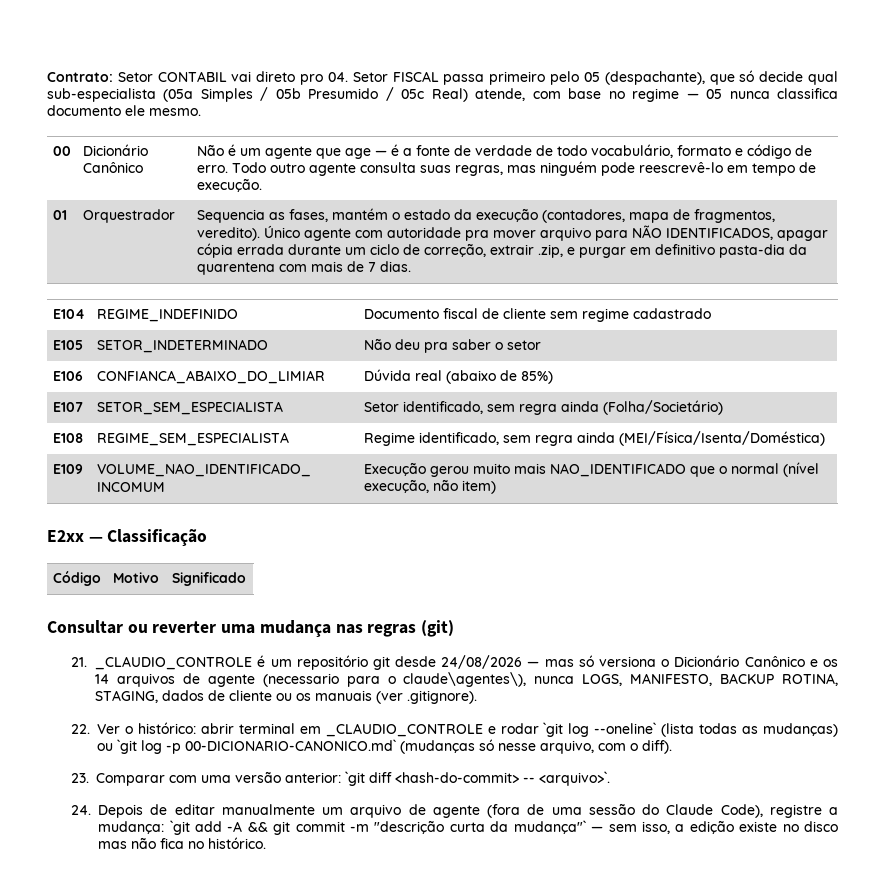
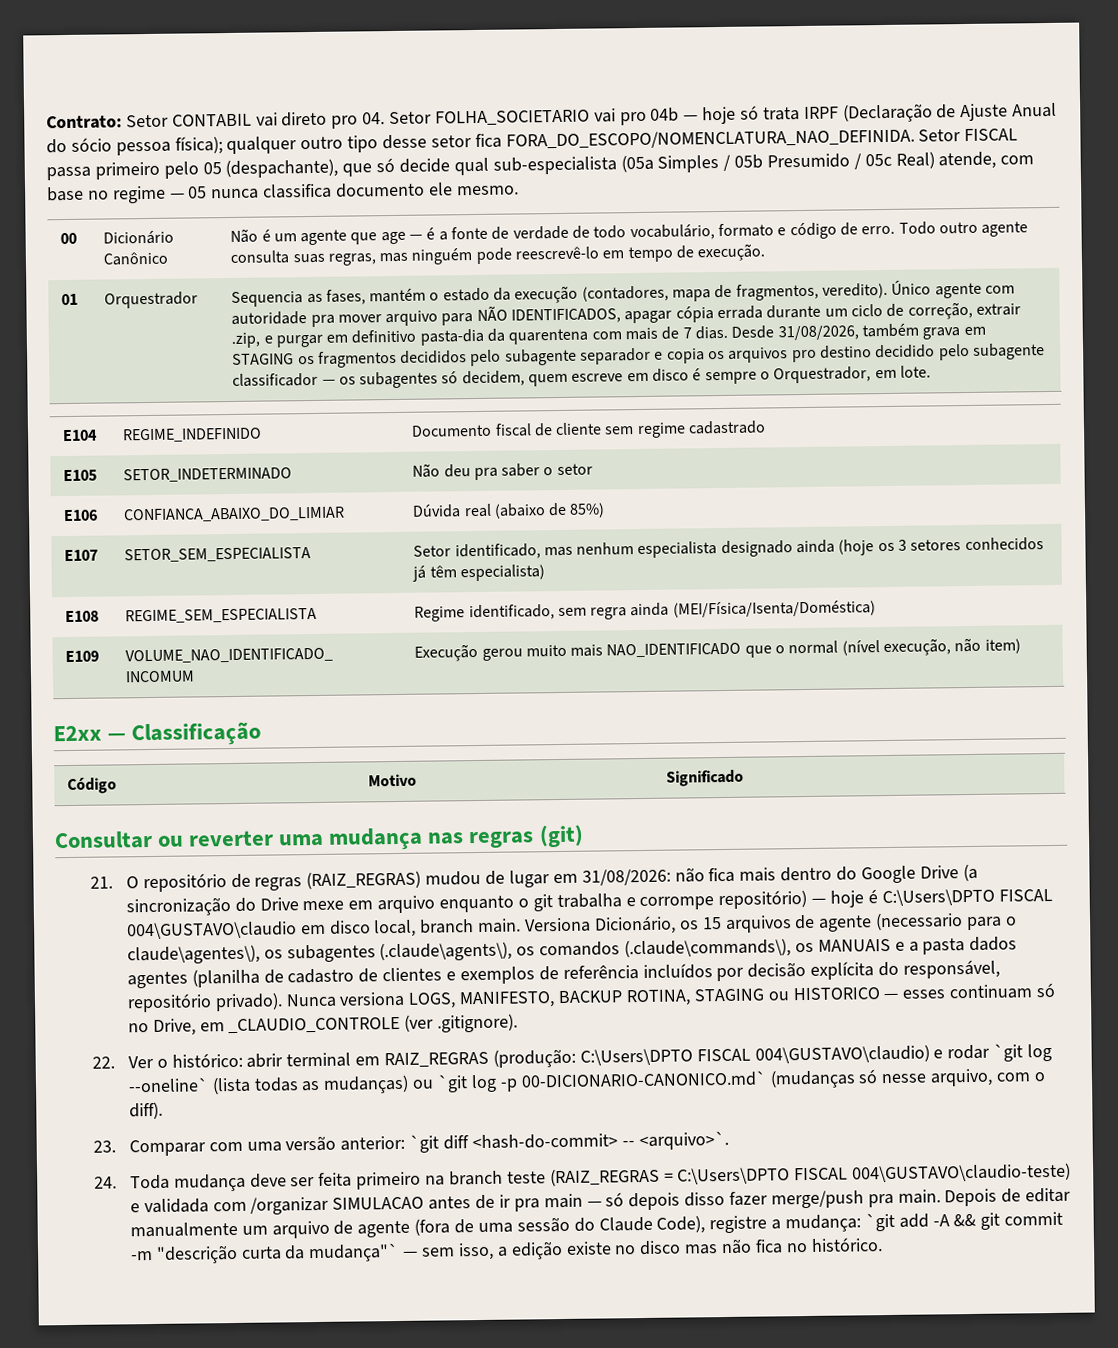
(388, 77) none -> [434,102,1058,126] [46,128,962,156] FOLHA_SOCIETARIO vai pro 04b — hoje só trata IRPF (Declaração de Ajuste Anual do sócio pessoa física); qualquer outro tipo desse setor fica FORA_DO_ESCOPO/NOMENCLATURA_NAO_DEFINIDA. Setor
(411, 266) none -> [731,323,986,341] [232,343,1045,368] [232,365,931,389] Desde 31/08/2026, também grava em STAGING os fragmentos decididos pelo subagente separador e copia os arquivos pro destino decidido pelo subagente classificador — os subagentes só decidem, quem escreve em disco é sempre o Orquestrador, em lote.
[486,400,723,415] sem regra ainda (Folha/Societário) -> [543,537,1044,559] [412,564,545,582] mas nenhum especialista designado ainda (hoje os 3 setores conhecidos já têm especialista)
[95,655,839,670] [95,674,110,684] _CLAUDIO_CONTROLE é um repositório git desde 24/08/2026 — mas só versiona o Dicionário Canônico e os 14 -> [125,863,978,893] [125,888,1053,917] [126,915,722,940] O repositório de regras (RAIZ_REGRAS) mudou de lugar em 31/08/2026: não fica mais dentro do Google Drive (a sincronização do Drive mexe em arquivo enquanto o git trabalha e corrompe repositório) — hoje é C:\Users\DPTO FISCAL 004\GUSTAVO\claudio em disco local, branch main. Versiona Dicionário, os 15
[534,673,839,686] [95,690,373,703] nunca LOGS, MANIFESTO, BACKUP ROTINA, STAGING, dados de cliente ou os manuais -> [263,936,1018,963] [126,959,1000,989] [126,982,1055,1013] [127,1016,401,1036] os subagentes (.claude\agents\), os comandos (.claude\commands\), os MANUAIS e a pasta dados agentes (planilha de cadastro de clientes e exemplos de referência incluídos por decisão explícita do responsável, repositório privado). Nunca versiona LOGS, MANIFESTO, BACKUP ROTINA, STAGING ou HISTORICO — esses continuam só no Drive, em _CLAUDIO_CONTROLE
[325,723,483,737] _CLAUDIO_CONTROLE -> [384,1044,930,1068] RAIZ_REGRAS (produção: C:\Users\DPTO FISCAL 004\GUSTAVO\claudio)
(92, 810) none -> [129,1162,1072,1192] [129,1189,941,1215] Toda mudança deve ser feita primeiro na branch teste (RAIZ_REGRAS = C:\Users\DPTO FISCAL 004\GUSTAVO\claudio-teste) e validada com /organizar SIMULACAO antes de ir pra main — só depois disso fazer merge/push pra main.

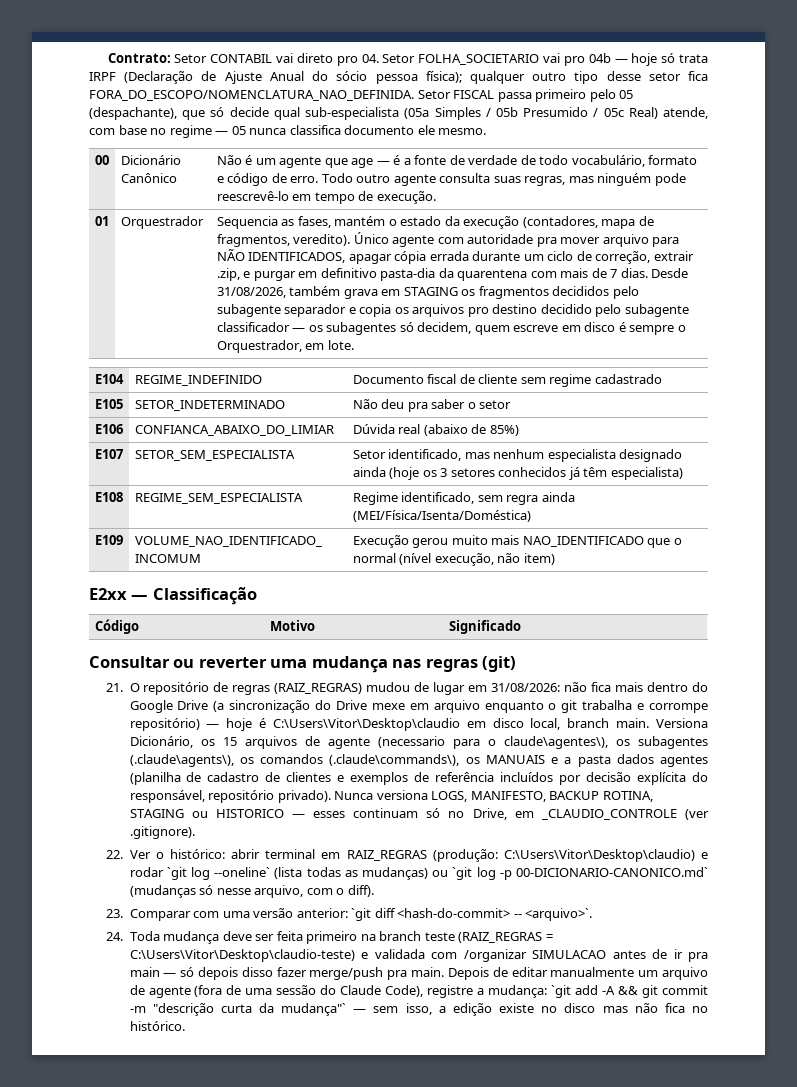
[881,888,1053,907] [126,921,297,940] C:\Users\DPTO FISCAL 004\GUSTAVO\claudio -> [272,718,460,731] C:\Users\Vitor\Desktop\claudio
[579,1044,930,1066] C:\Users\DPTO FISCAL 004\GUSTAVO\claudio) -> [503,849,695,862] C:\Users\Vitor\Desktop\claudio)
[677,1162,1072,1185] C:\Users\DPTO FISCAL 004\GUSTAVO\claudio-teste) -> [129,949,355,962] C:\Users\Vitor\Desktop\claudio-teste)

